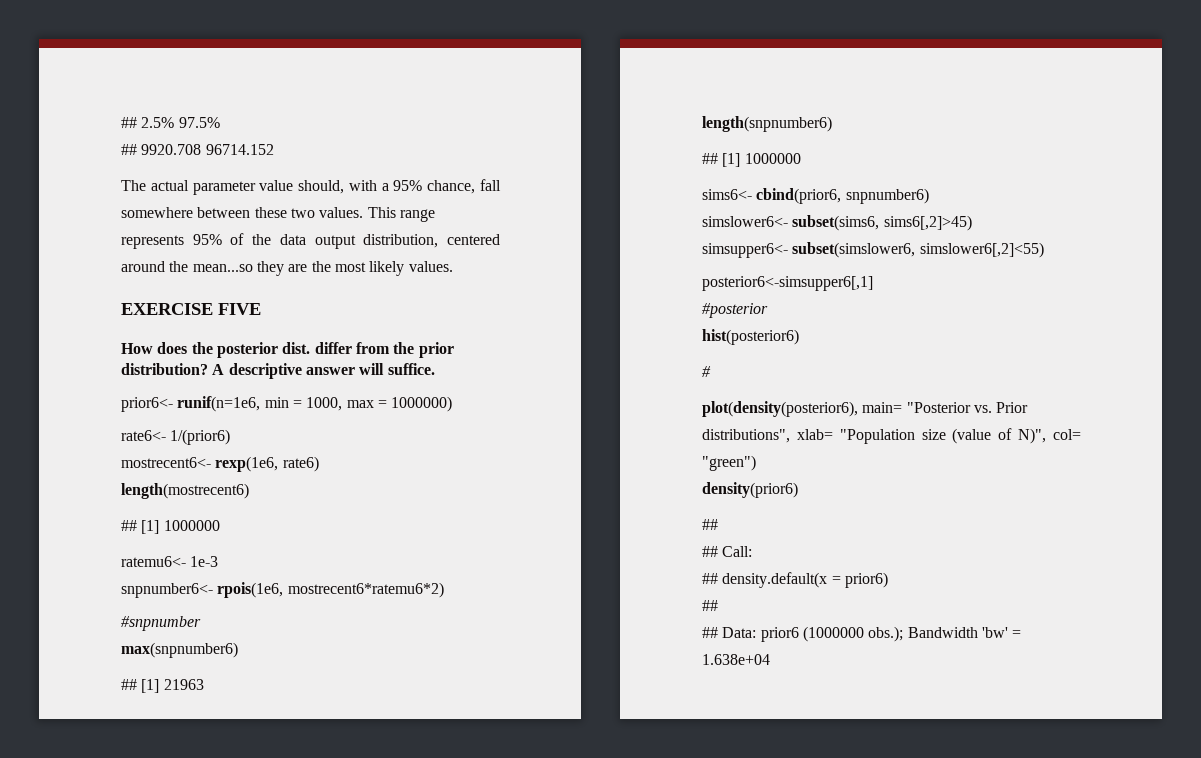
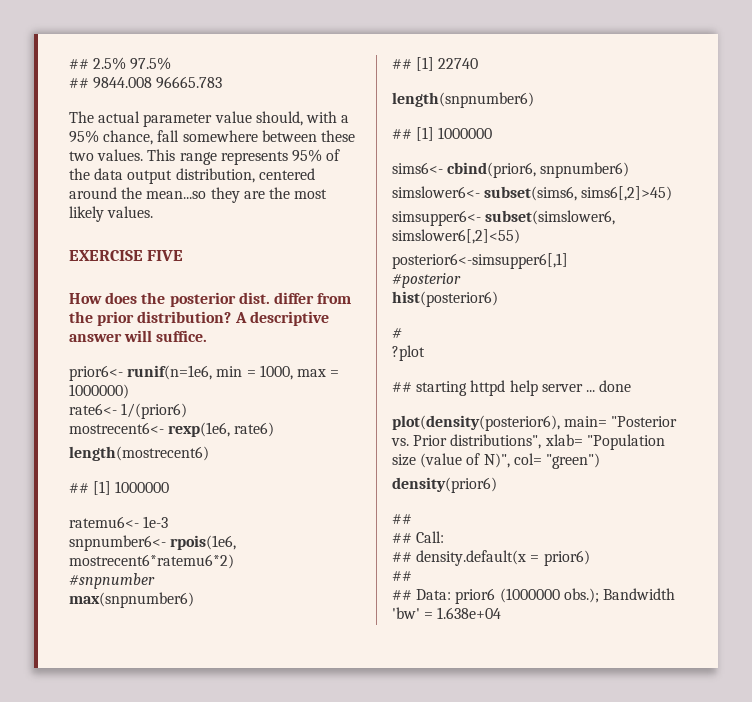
[141,144,274,155] 9920.708 96714.152 -> [93,76,223,89] 9844.008 96665.783
[163,679,204,690] 21963 -> [438,58,479,69] 22740
(711, 371) none -> [392,345,425,361] [392,380,632,396] // ?plot // ## starting httpd help server ... done

